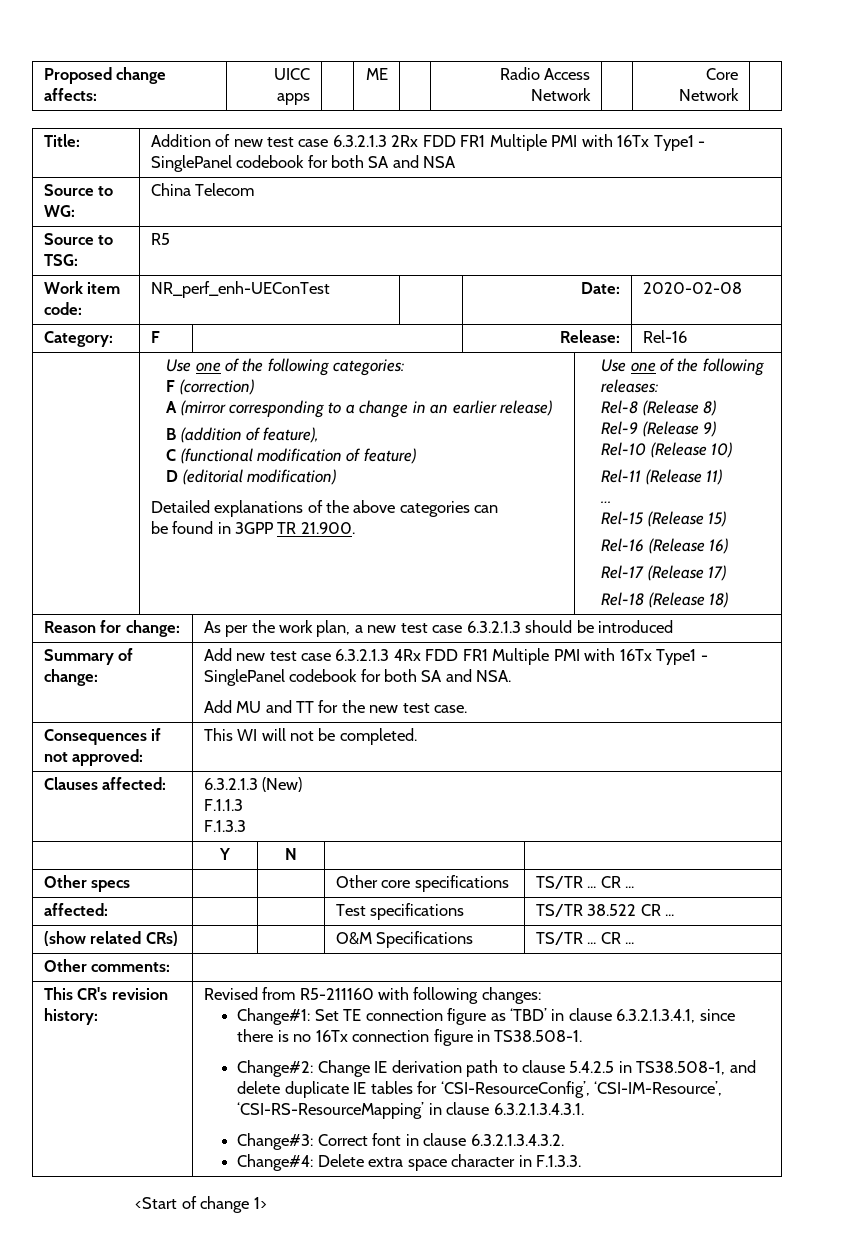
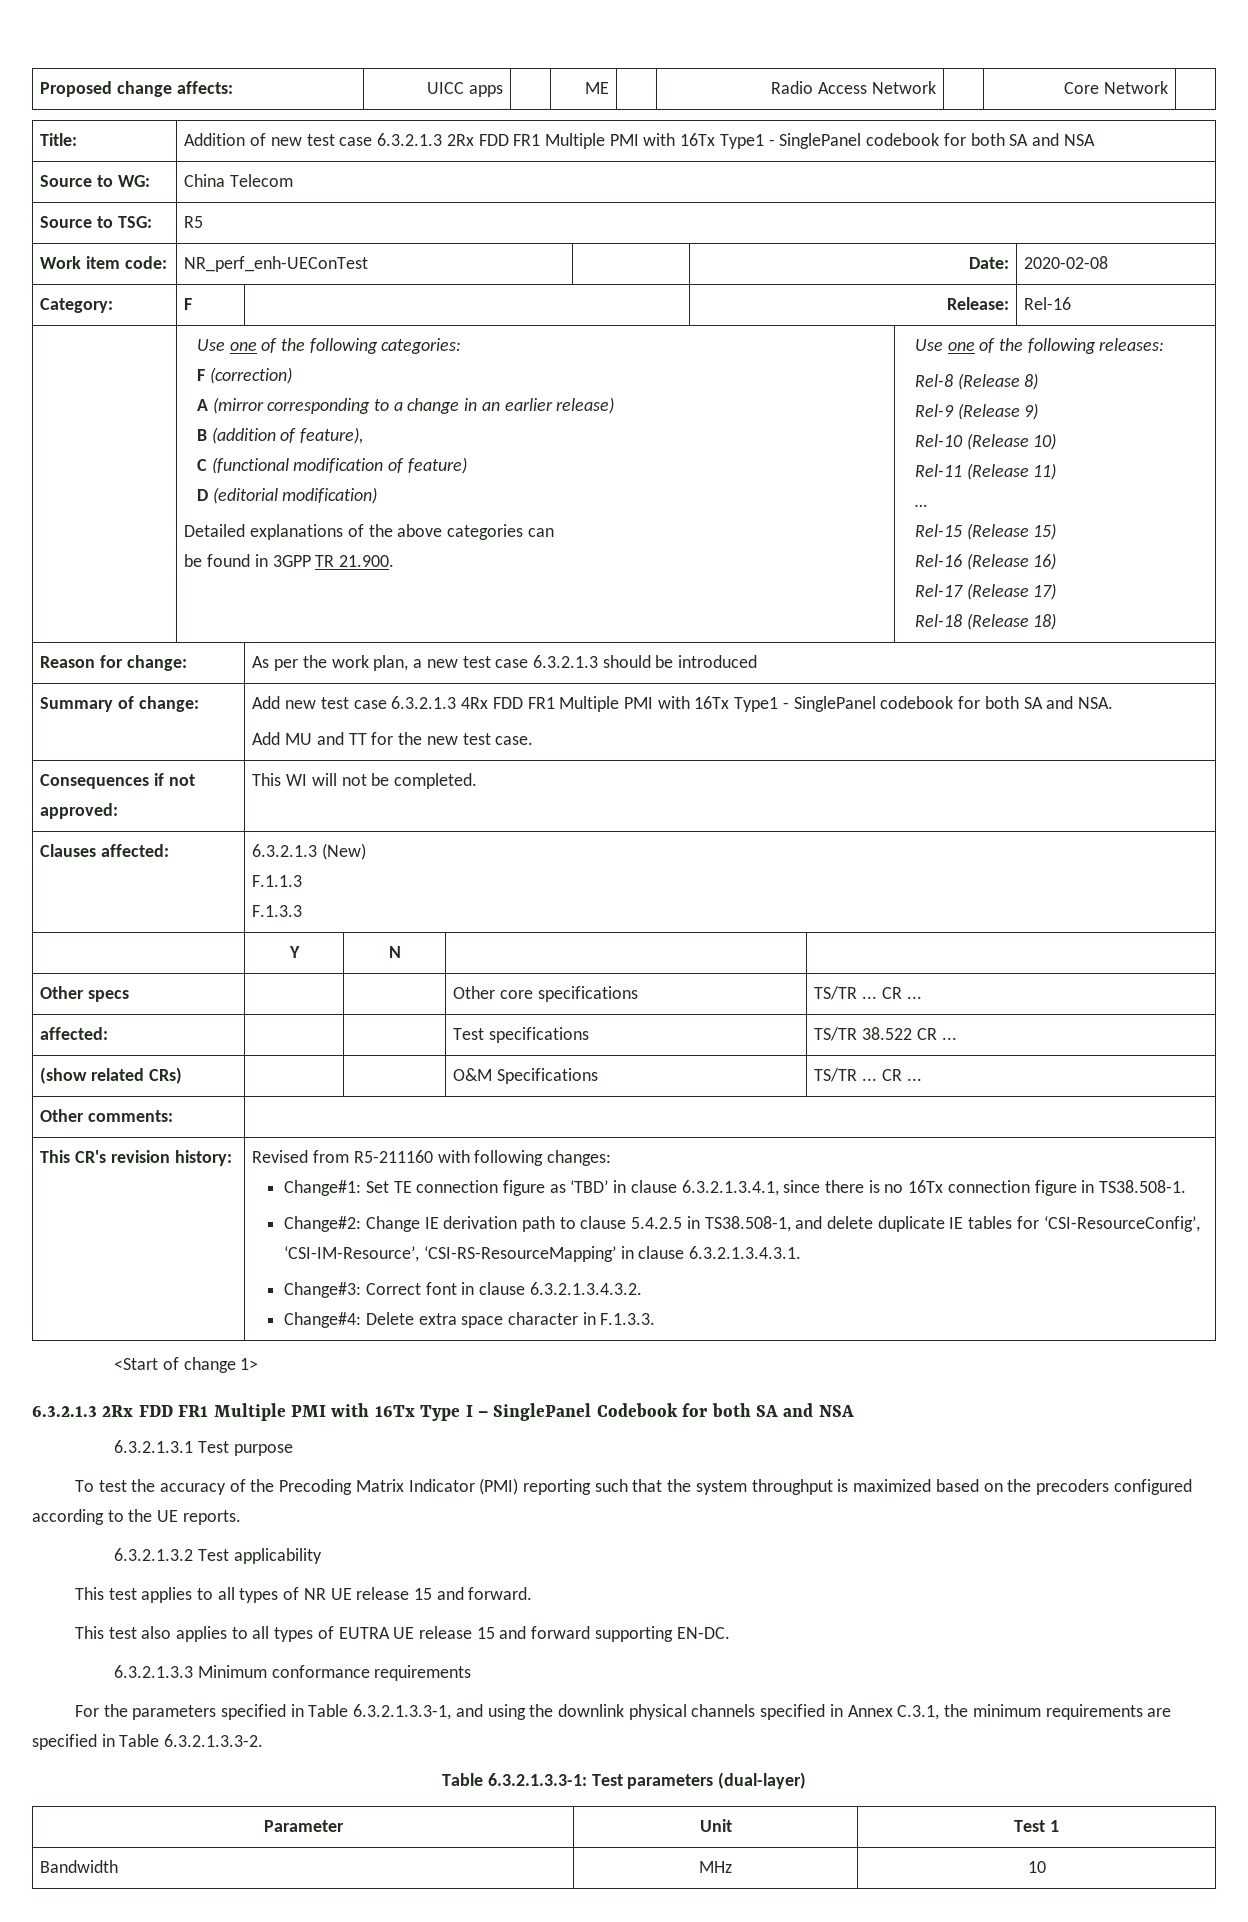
(267, 1203) none -> [32,1403,854,1421] [114,1440,293,1456] [74,1478,1192,1495] [32,1509,241,1525] [114,1548,322,1564] [74,1587,533,1603] [74,1626,730,1642] [114,1665,472,1681] [74,1704,1172,1720] [32,1734,264,1750] [442,1772,806,1789] [263,1820,344,1832] [699,1819,732,1832] [1014,1820,1059,1832] [40,1860,119,1873] [699,1861,732,1873] [1027,1861,1046,1873] // 6.3.2.1.3 2Rx FDD FR1 Multiple PMI with 16Tx Type I – SinglePanel Codebook for both SA and NSA // 6.3.2.1.3.1 Test purpose // To test the accuracy of the Precoding Matrix Indicator (PMI) reporting such that the system throughput is maximized based on the precoders configured according to the UE reports. // 6.3.2.1.3.2 Test applicability // This test applies to all types of NR UE release 15 and forward. // This test also applies to all types of EUTRA UE release 15 and forward supporting EN-DC. // 6.3.2.1.3.3 Minimum conformance requirements // For the parameters specified in Table 6.3.2.1.3.3-1, and using the downlink physical channels specified in Annex C.3.1, the minimum requirements are specified in Table 6.3.2.1.3.3-2. // Table 6.3.2.1.3.3-1: Test parameters (dual-layer) // Parameter | Unit | Test 1 // Bandwidth | MHz | 10

